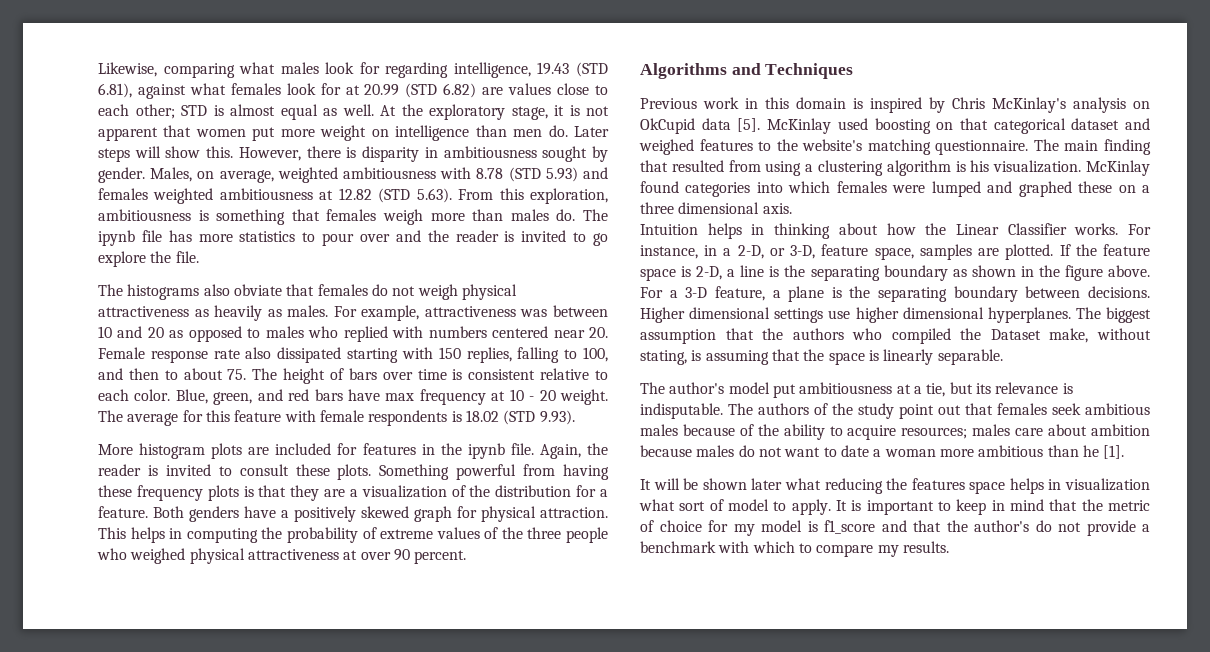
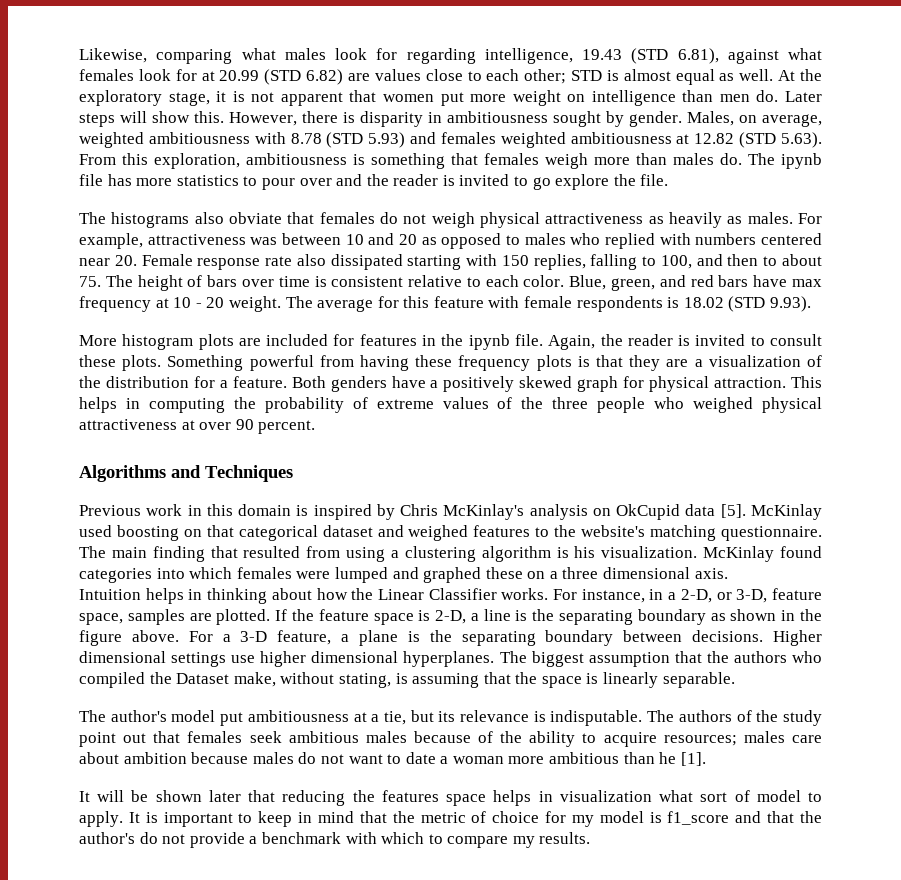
[784,478,821,490] what -> [248,790,276,802] that

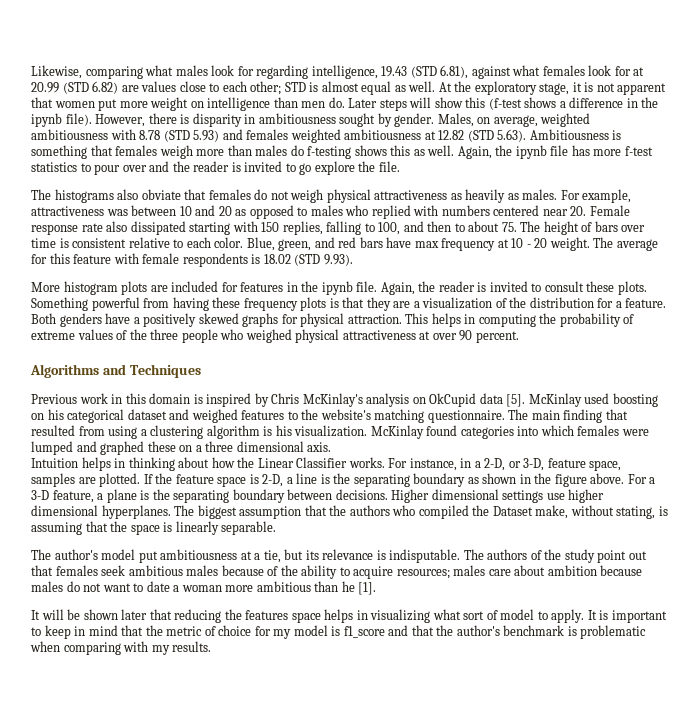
[194,111,224,123] this. -> [465,97,659,110] [31,113,92,127] this (f-test shows a difference in the ipynb file).
[79,153,347,169] From this exploration, ambitiousness -> [529,129,609,140] Ambitiousness
[720,153,775,165] do. The -> [290,145,513,159] do f-testing shows this as well. Again, the
(173, 182) none -> [624,146,653,156] f-test
[577,376,619,392] graph -> [242,313,279,327] graphs
[206,525,234,537] that -> [47,409,64,420] his
[559,790,652,802] visualization -> [370,609,431,623] visualizing
[139,832,509,848] do not provide a benchmark with which to compare -> [503,625,647,639] [30,641,149,655] benchmark is problematic when comparing with

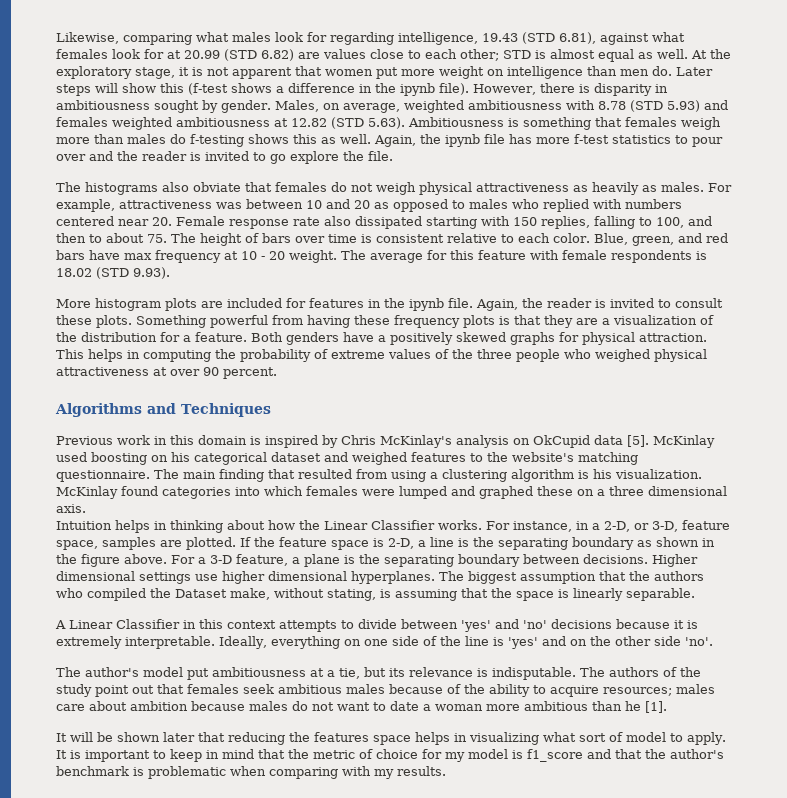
(277, 528) none -> [55,619,698,632] [56,636,713,649] // A Linear Classifier in this context attempts to divide between 'yes' and 'no' decisions because it is extremely interpretable. Ideally, everything on one side of the line is 'yes' and on the other side 'no'.

